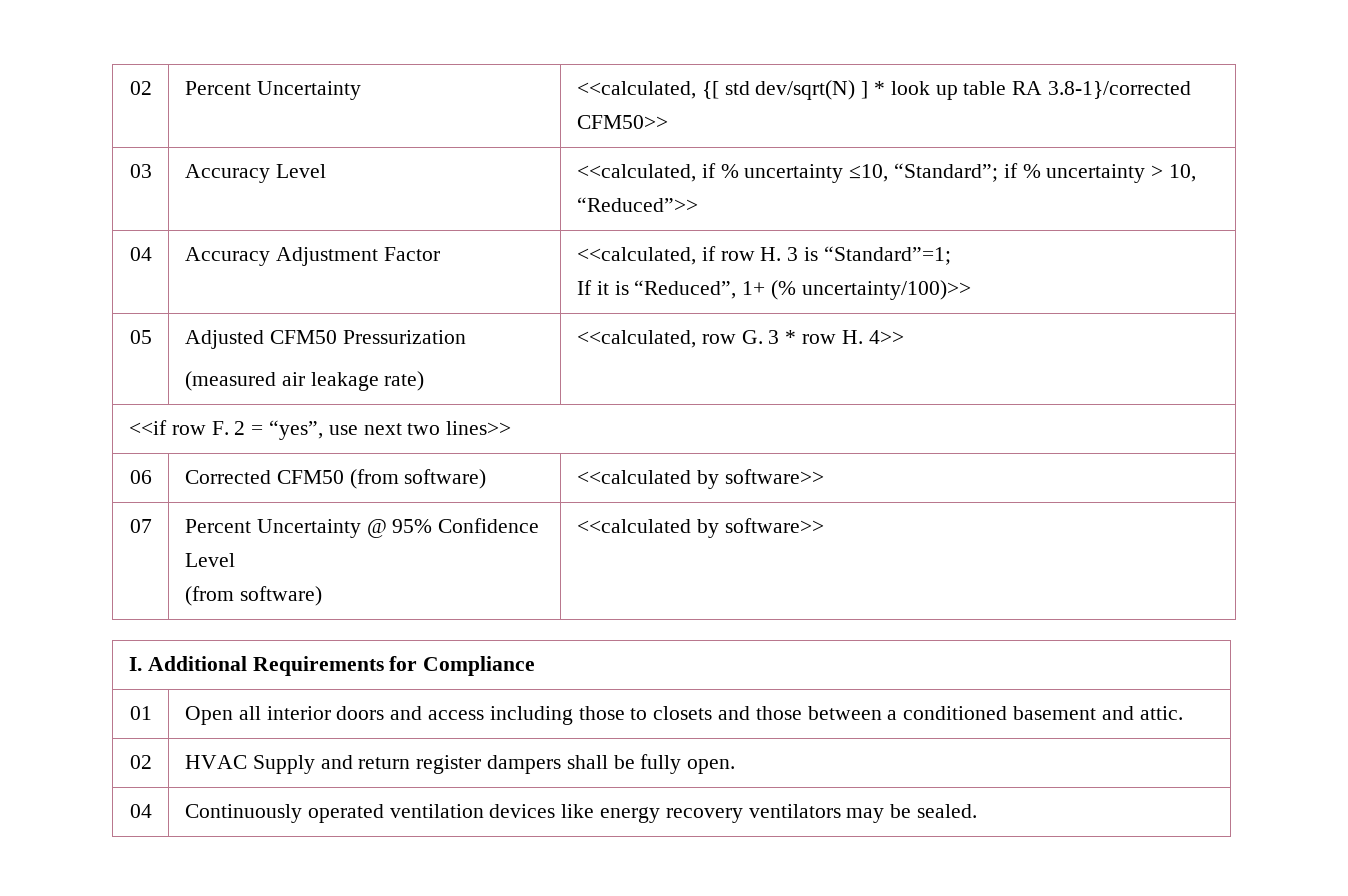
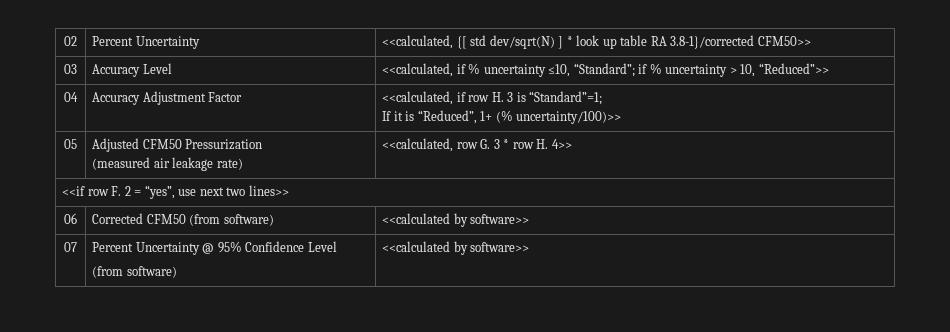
[128,656,536,676] [129,706,152,720] [184,706,1183,725] [129,755,152,769] [184,754,736,774] [129,804,152,818] [184,804,977,823] // I. Additional Requirements for Compliance // 01 | Open all interior doors and access including those to closets and those between a conditioned basement and attic. // 02 | HVAC Supply and return register dampers shall be fully open. // 04 | Continuously operated ventilation devices like energy recovery ventilators may be sealed. -> (530, 247) none

